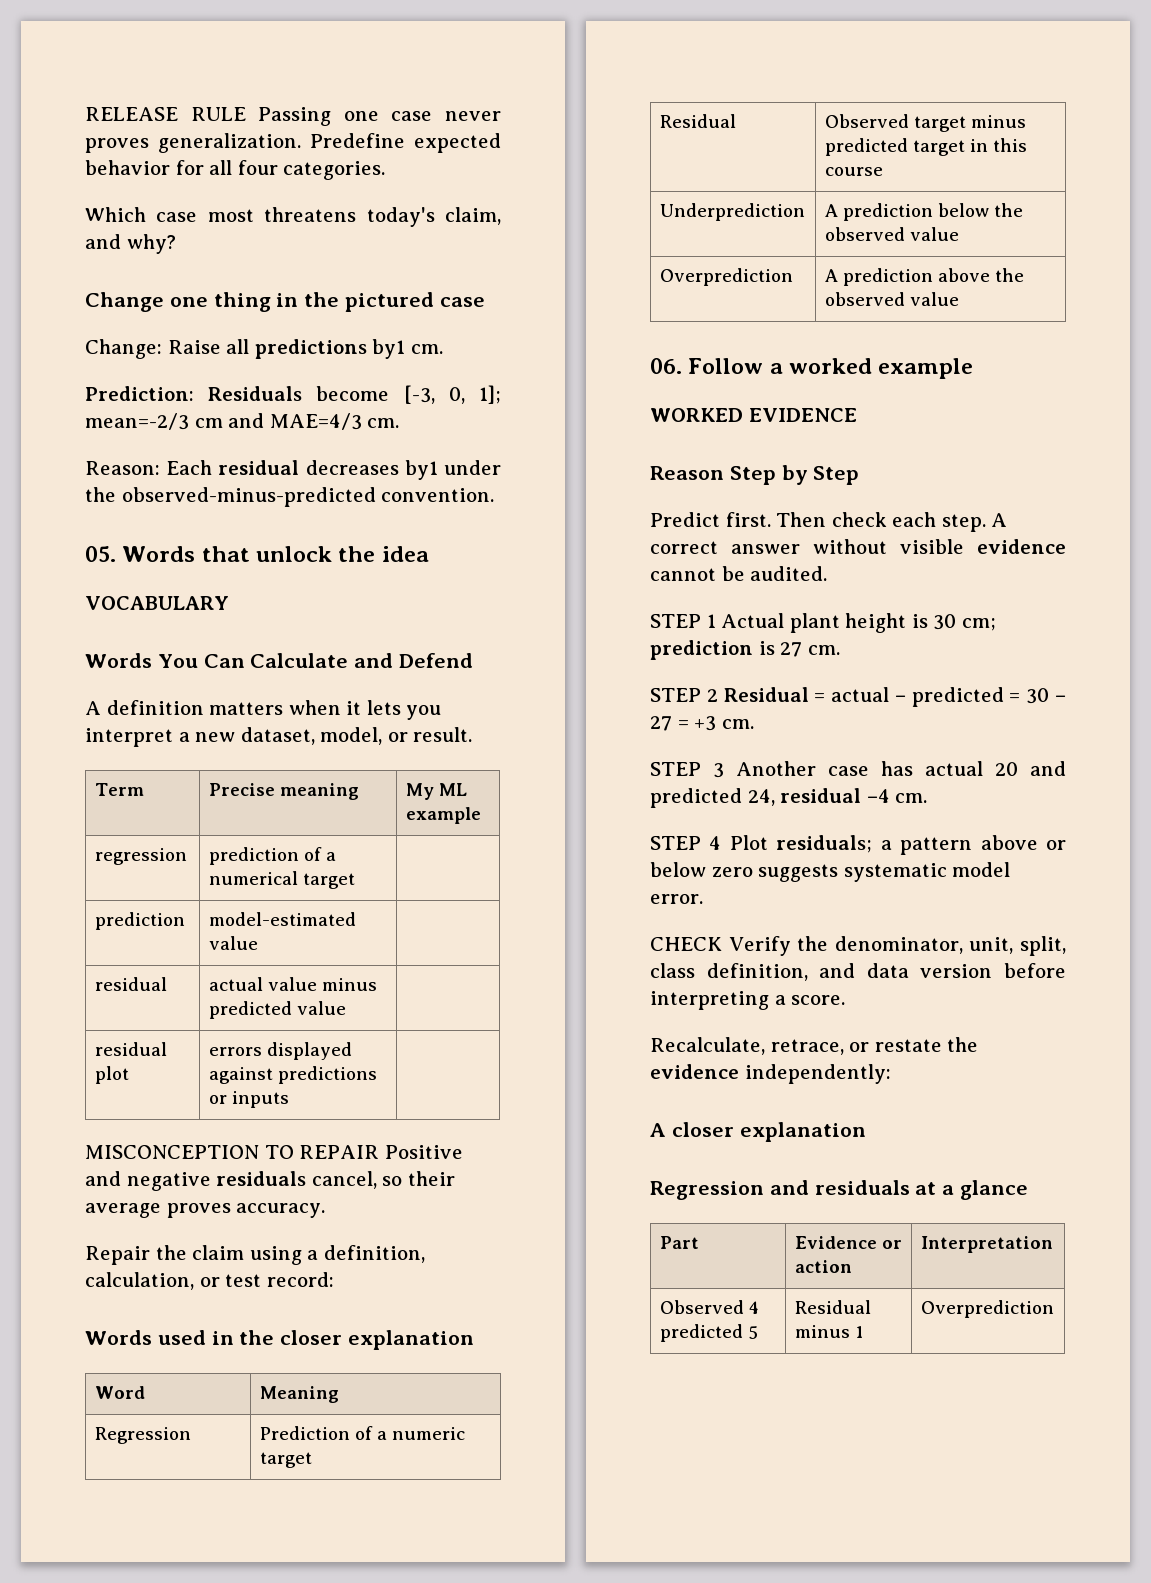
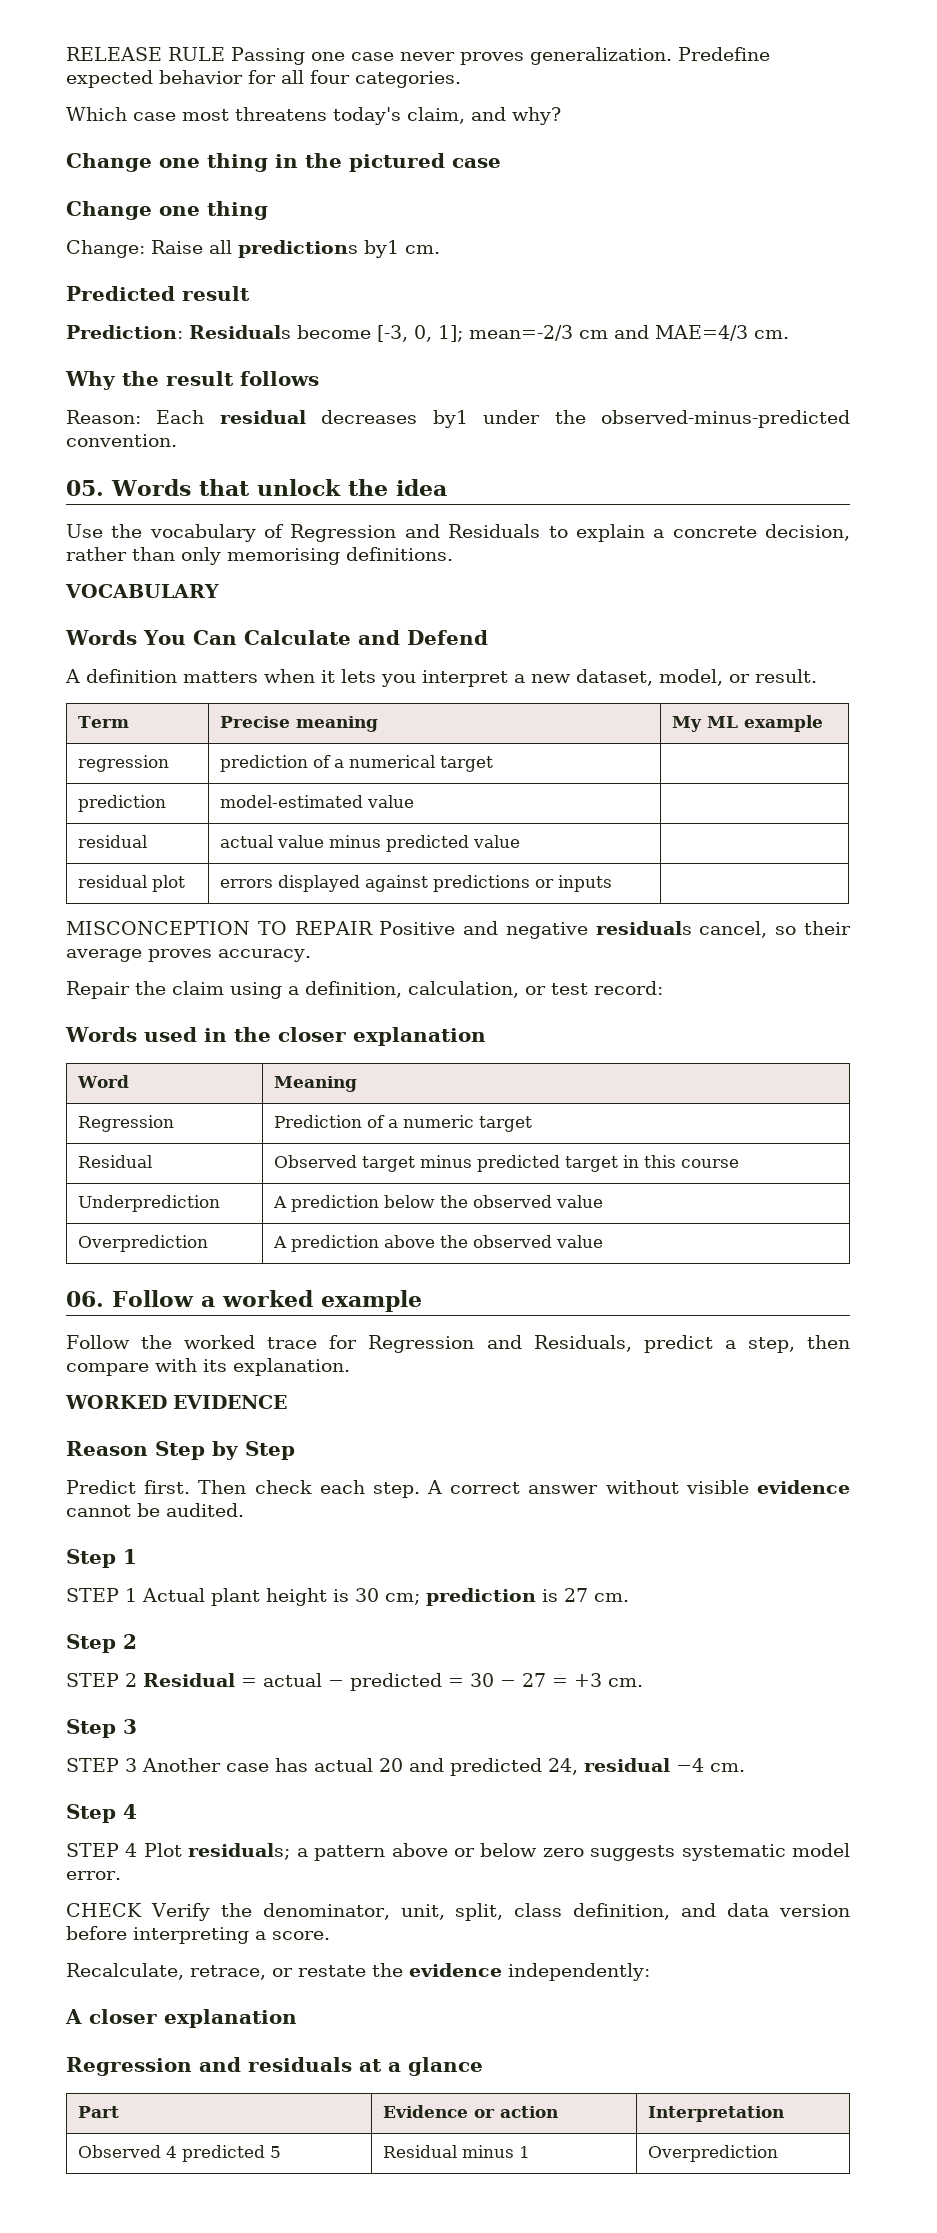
(485, 302) none -> [66,201,268,220] // Change one thing
(443, 349) none -> [66,286,250,301] // Predicted result
(400, 423) none -> [65,371,319,390] // Why the result follows
(429, 554) none -> [66,524,851,542] [66,547,453,565] // Use the vocabulary of Regression and Residuals to explain a concrete decision, rather than only memorising definitions.
(974, 368) none -> [66,1335,850,1353] [66,1358,350,1376] // Follow the worked trace for Regression and Residuals, predict a step, then compare with its explanation.
(828, 573) none -> [66,1549,137,1568] // Step 1
(840, 650) none -> [66,1634,137,1653] // Step 2
(754, 724) none -> [66,1719,137,1738] // Step 3
(928, 798) none -> [66,1804,137,1823] // Step 4

